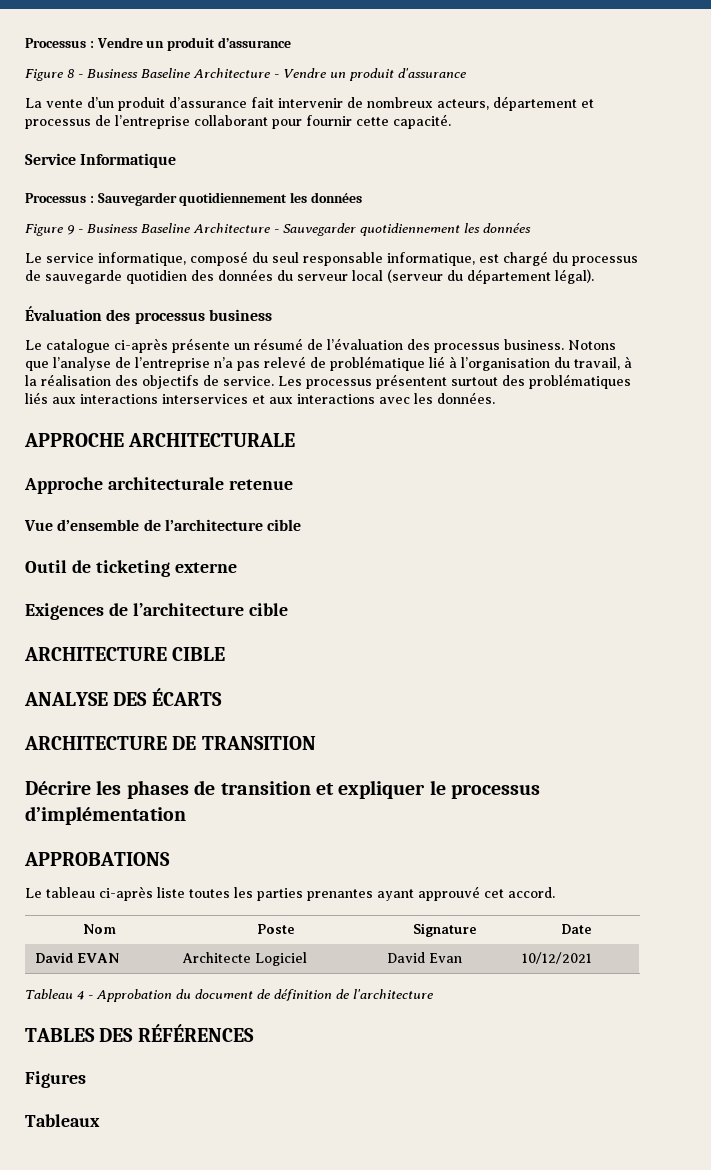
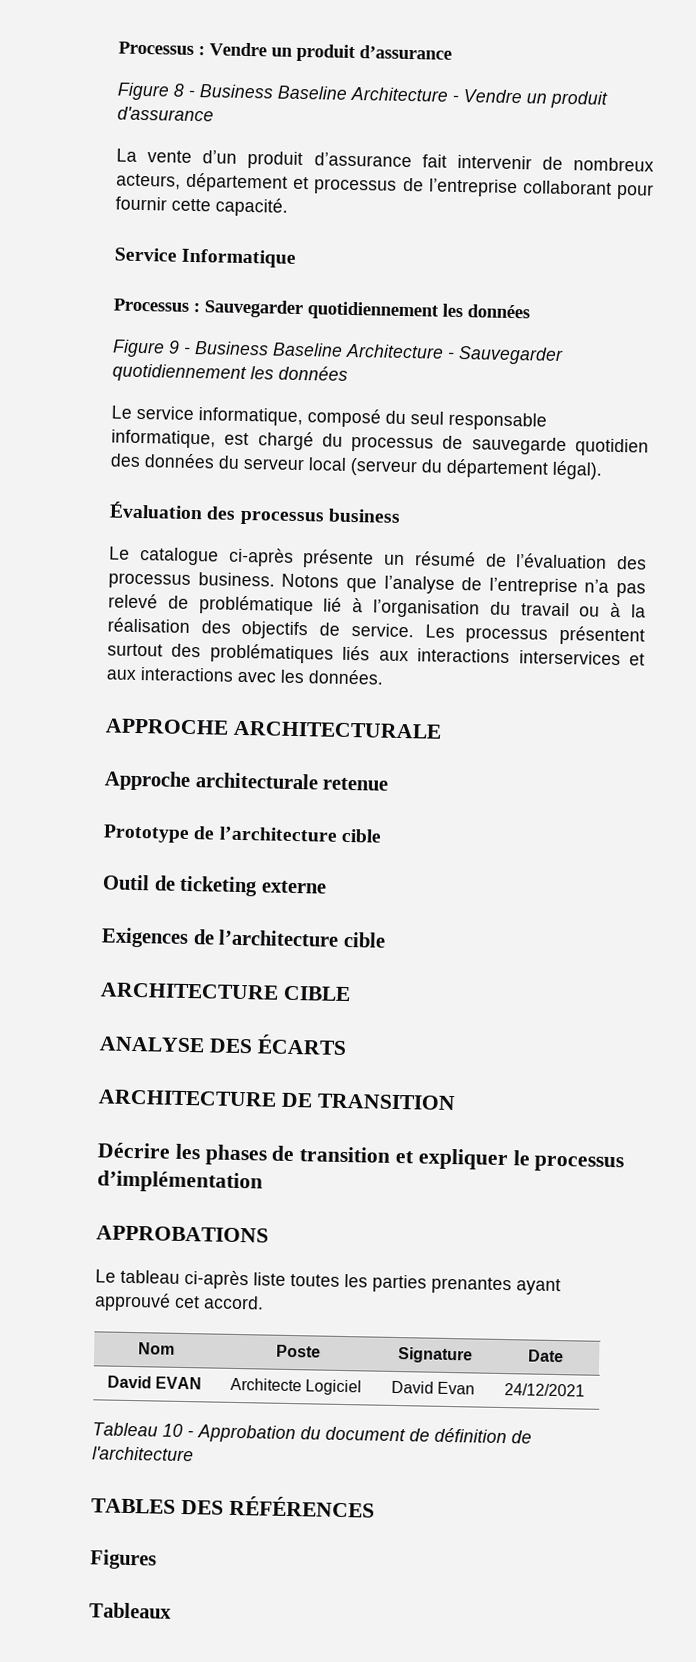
[574,357,620,370] travail, -> [520,602,601,617] travail ou
[24,519,140,531] Vue d’ensemble -> [103,824,190,844] Prototype
[521,952,592,964] 10/12/2021 -> [503,1383,585,1397] 24/12/2021
[76,990,84,1000] 4 -> [162,1423,183,1437] 10

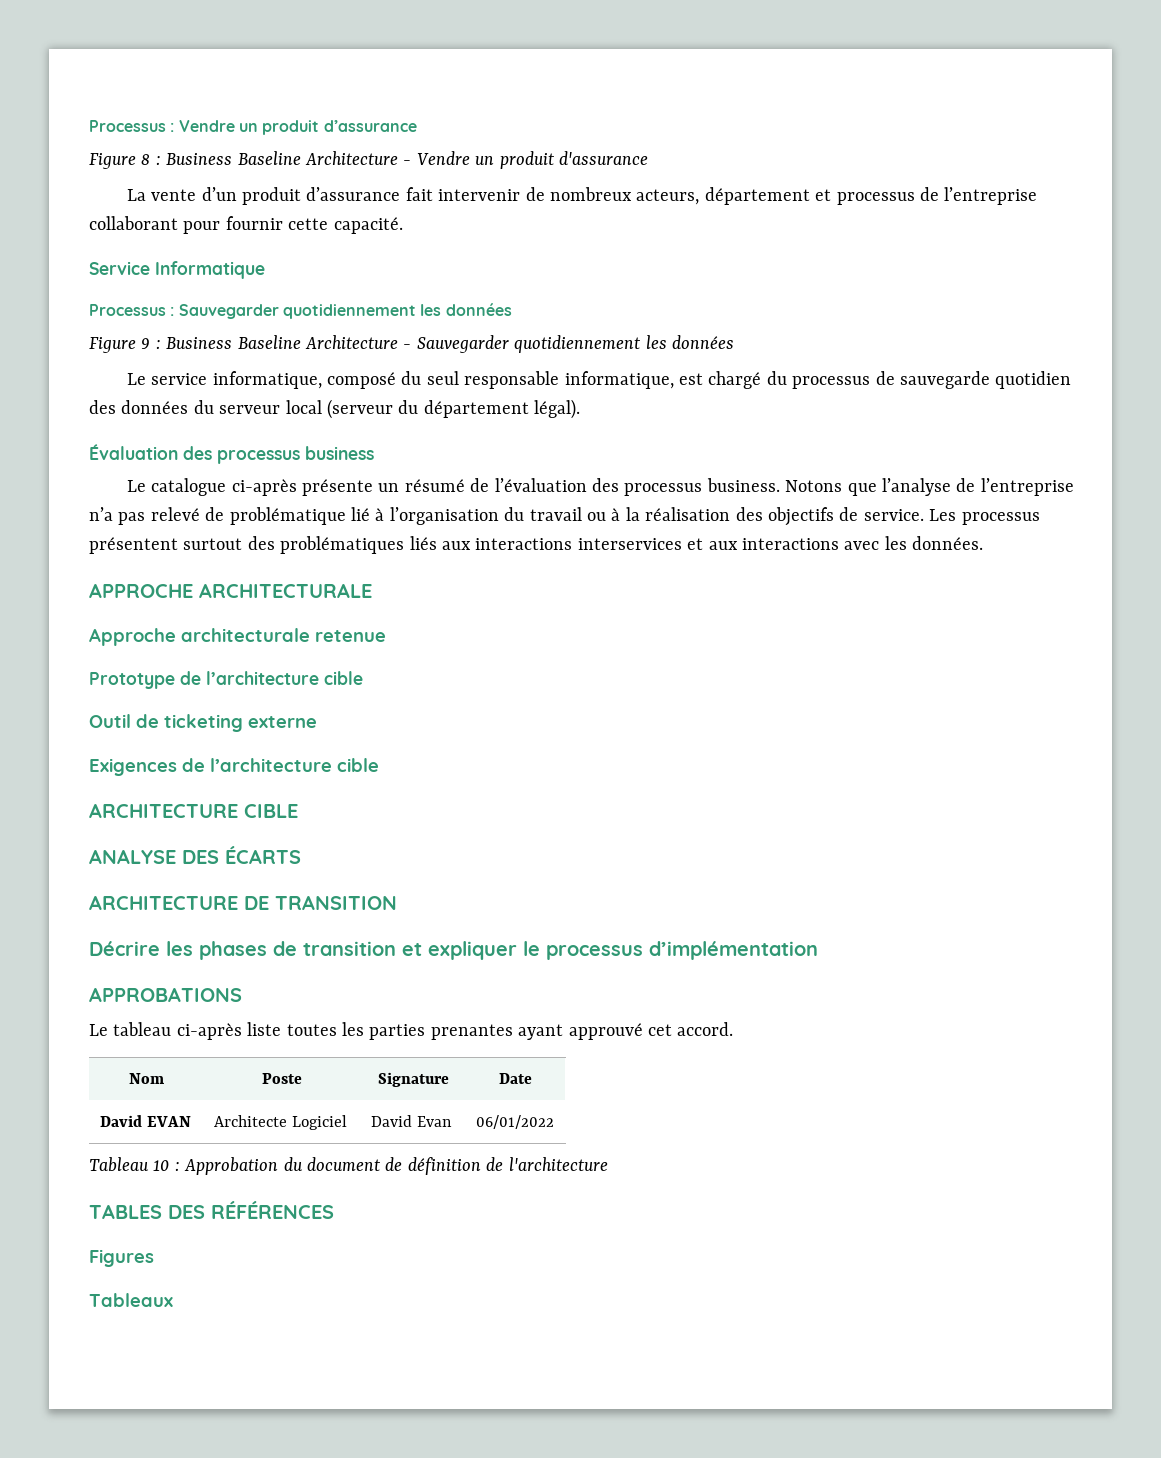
[188,90,195,97] - -> [155,156,161,165] :
[183,347,191,354] - -> [155,340,161,349] :
[503,1383,585,1397] 24/12/2021 -> [475,1115,554,1129] 06/01/2022
[187,1431,194,1438] - -> [174,1162,180,1171] :

